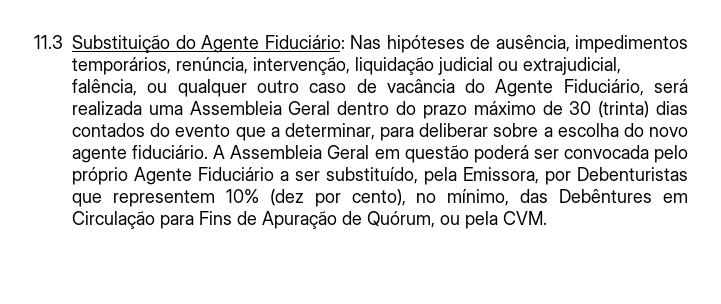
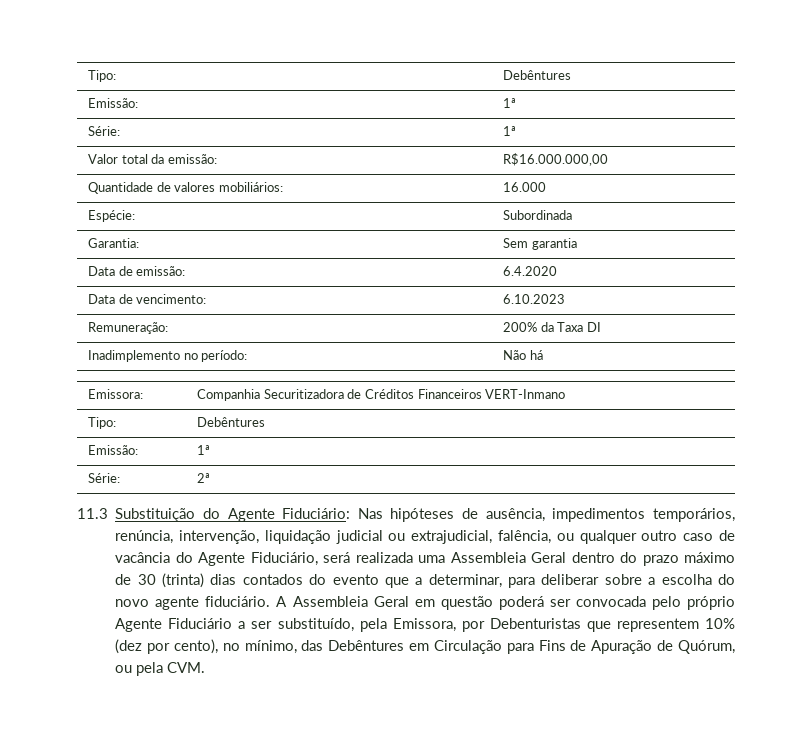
(34, 42) none -> [88,70,117,82] [503,70,572,80] [88,98,139,108] [503,98,517,108] [88,126,121,136] [503,126,517,136] [88,154,217,164] [503,153,609,166] [88,182,283,194] [503,182,547,192] [88,210,136,222] [503,210,573,220] [88,238,140,248] [503,238,577,250] [88,266,186,276] [503,266,558,276] [88,294,207,304] [503,294,566,304] [88,322,169,334] [503,322,601,332] [88,350,248,362] [503,350,543,360] [88,389,144,399] [197,389,566,401] [88,417,117,429] [197,417,266,427] [88,445,139,455] [197,445,211,455] [88,473,121,483] [197,473,211,483] Tipo: | Debêntures // Emissão: | 1ª // Série: | 1ª // Valor total da emissão: | R$16.000.000,00 // Quantidade de valores mobiliários: | 16.000 // Espécie: | Subordinada // Garantia: | Sem garantia // Data de emissão: | 6.4.2020 // Data de vencimento: | 6.10.2023 // Remuneração: | 200% da Taxa DI // Inadimplemento no período: | Não há // Emissora: | Companhia Securitizadora de Créditos Financeiros VERT-Inmano // Tipo: | Debêntures // Emissão: | 1ª // Série: | 2ª //

